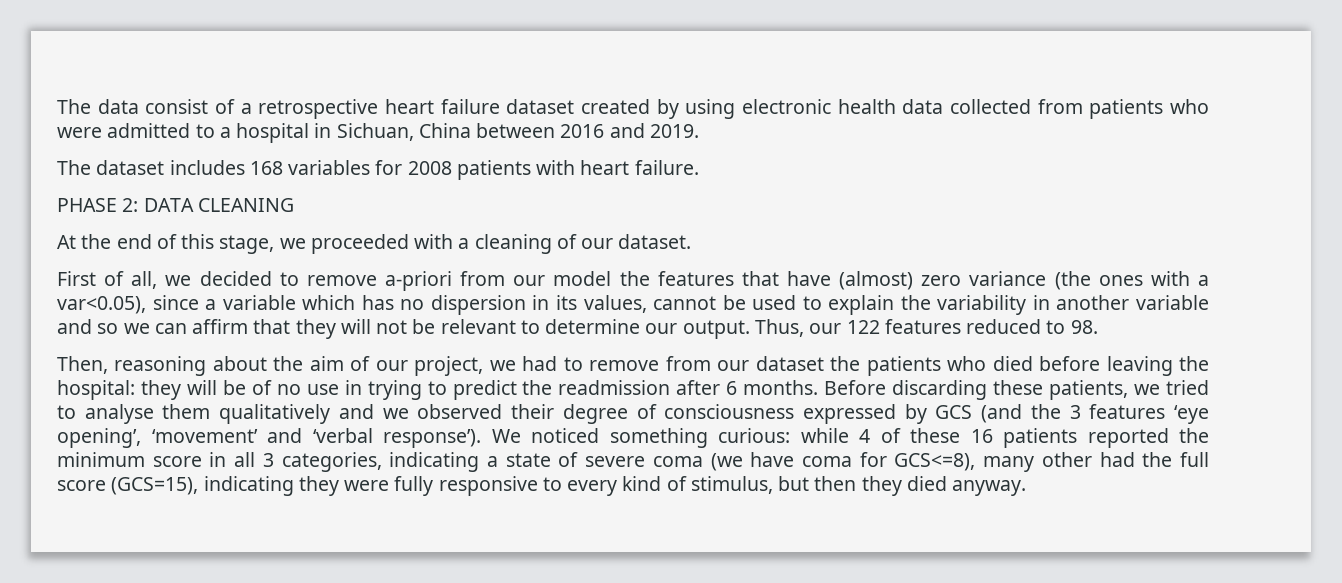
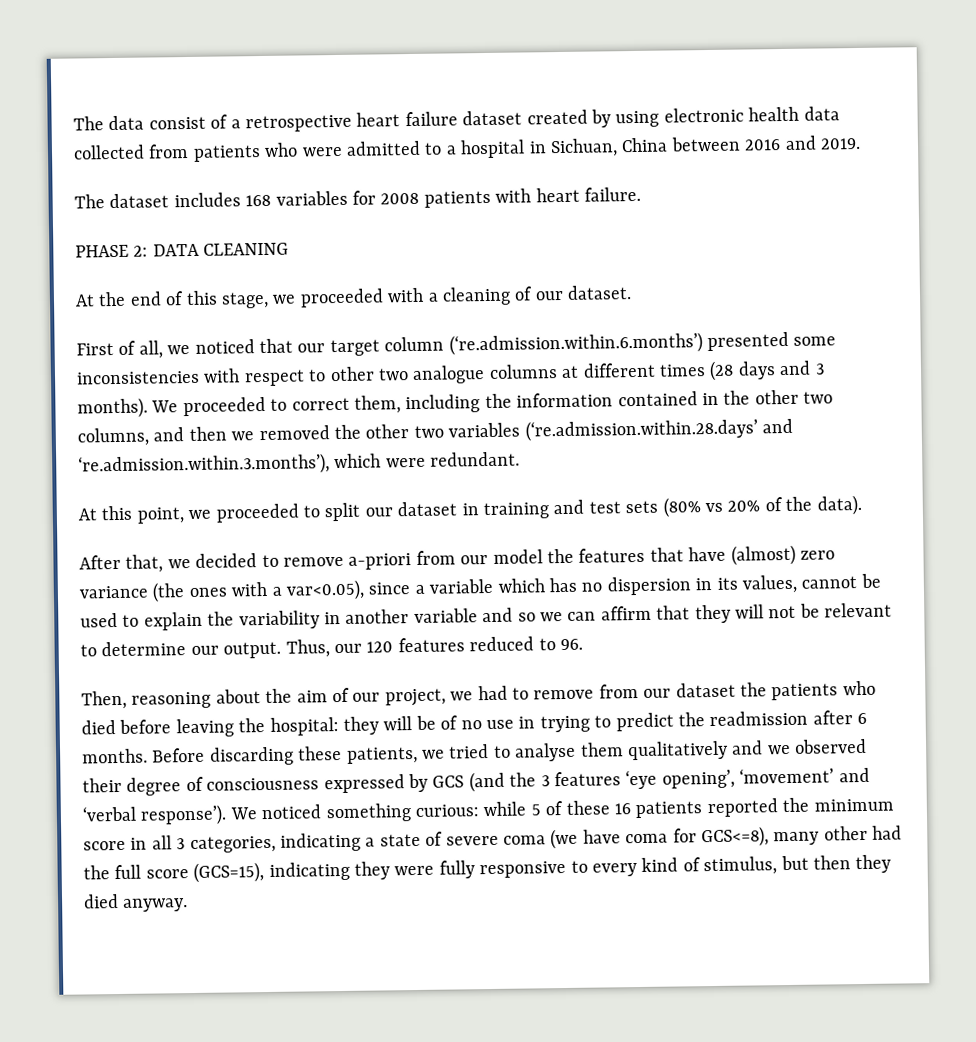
(192, 280) none -> [194,331,837,357] [76,360,825,387] [77,389,834,419] [77,418,793,447] [78,451,521,477] [78,494,862,524] [79,554,191,573] noticed that our target column (‘re.admission.within.6.months’) presented some inconsistencies with respect to other two analogue columns at different times (28 days and 3 months). We proceeded to correct them, including the information contained in the other two columns, and then we removed the other two variables (‘re.admission.within.28.days’ and ‘re.admission.within.3.months’), which were redundant. // At this point, we proceeded to split our dataset in training and test sets (80% vs 20% of the data). // After that, we
[846,320,880,334] 122 -> [366,641,394,653] 120
[1070,320,1098,334] 98. -> [559,638,583,651] 96.
[859,429,870,443] 4 -> [530,804,541,816] 5

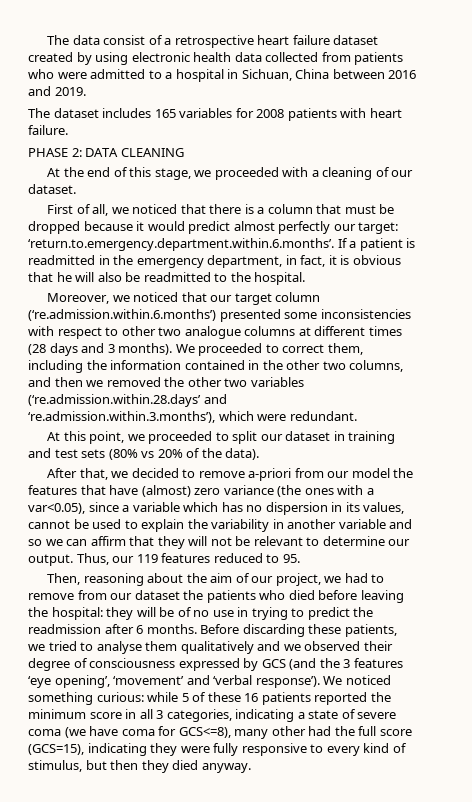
[245,194,272,207] 168 -> [154,109,176,118] 165
(293, 346) none -> [209,204,395,214] [28,221,399,234] [28,238,416,251] [28,255,401,268] [28,272,306,285] [47,292,207,304] there is a column that must be dropped because it would predict almost perfectly our target: ‘return.to.emergency.department.within.6.months’. If a patient is readmitted in the emergency department, in fact, it is obvious that he will also be readmitted to the hospital. // Moreover, we noticed that
[366,641,394,653] 120 -> [136,554,158,563] 119
[559,638,583,651] 96. -> [282,554,300,563] 95.

